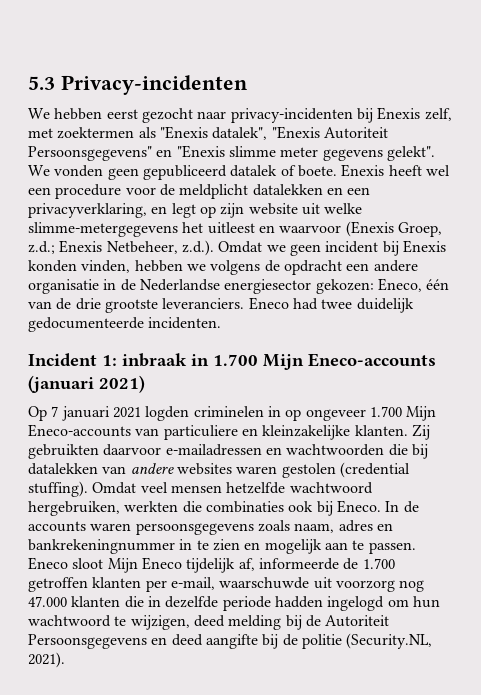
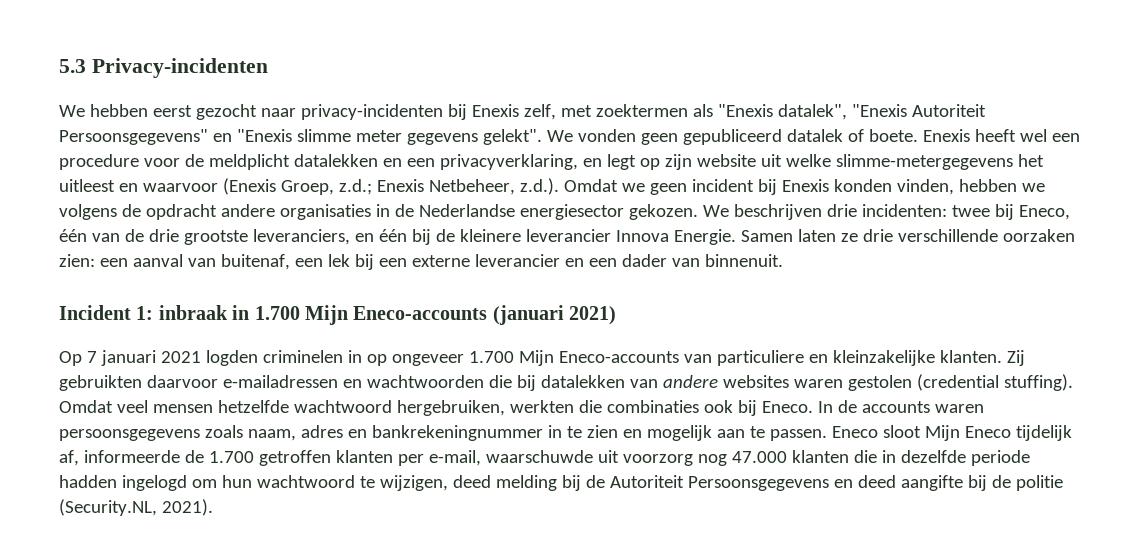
[346,260,418,272] [28,279,99,294] een andere organisatie -> [220,204,371,220] andere organisaties
[315,279,374,294] gekozen: -> [628,204,1014,220] gekozen. We beschrijven drie incidenten: twee bij
[162,297,414,313] [28,317,222,332] leveranciers. Eneco had twee duidelijk gedocumenteerde incidenten. -> [252,229,1075,245] [59,254,783,270] leveranciers, en één bij de kleinere leverancier Innova Energie. Samen laten ze drie verschillende oorzaken zien: een aanval van buitenaf, een lek bij een externe leverancier en een dader van binnenuit.

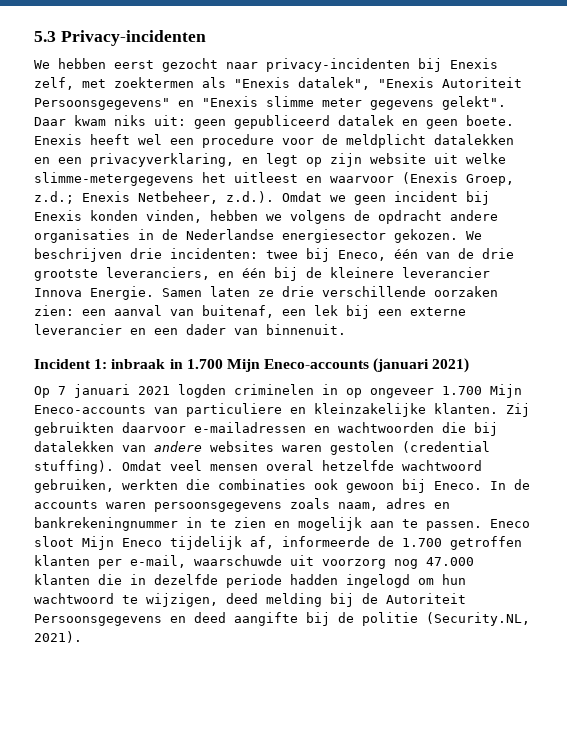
[546,129,636,142] We vonden -> [34,115,186,126] Daar kwam niks uit:
[847,129,864,142] of -> [402,119,458,129] en geen
(213, 408) none -> [266,460,314,471] overal
[396,400,505,416] hergebruiken, -> [34,479,114,493] gebruiken,
(733, 406) none -> [346,483,394,493] gewoon

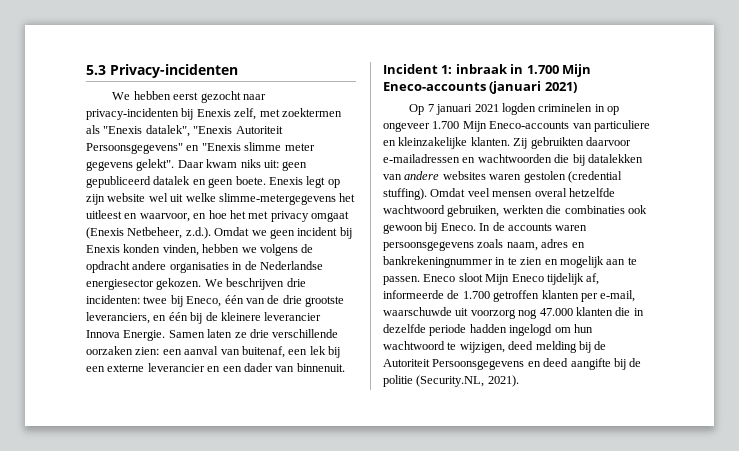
[90,134,514,148] [34,153,258,167] heeft wel een procedure voor de meldplicht datalekken en een privacyverklaring, en -> (303, 181) none
(426, 158) none -> [148,193,168,202] wel
[330,172,514,186] [34,191,130,204] waarvoor (Enexis Groep, z.d.; Enexis -> [139,210,349,222] [86,227,124,239] waarvoor, en hoe het met privacy omgaat (Enexis

